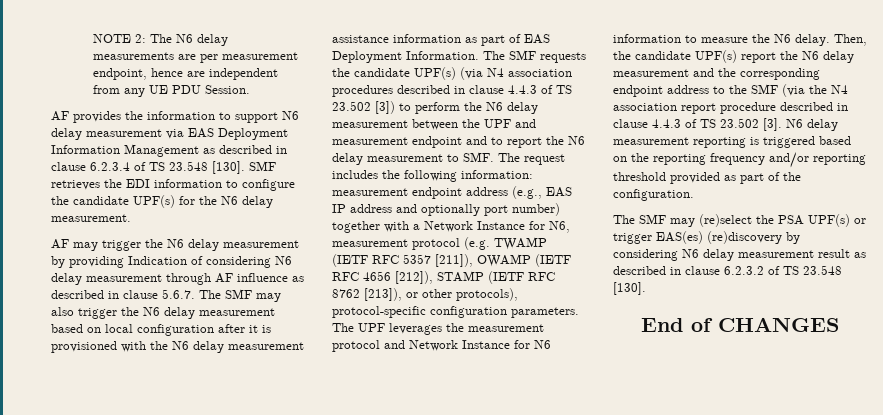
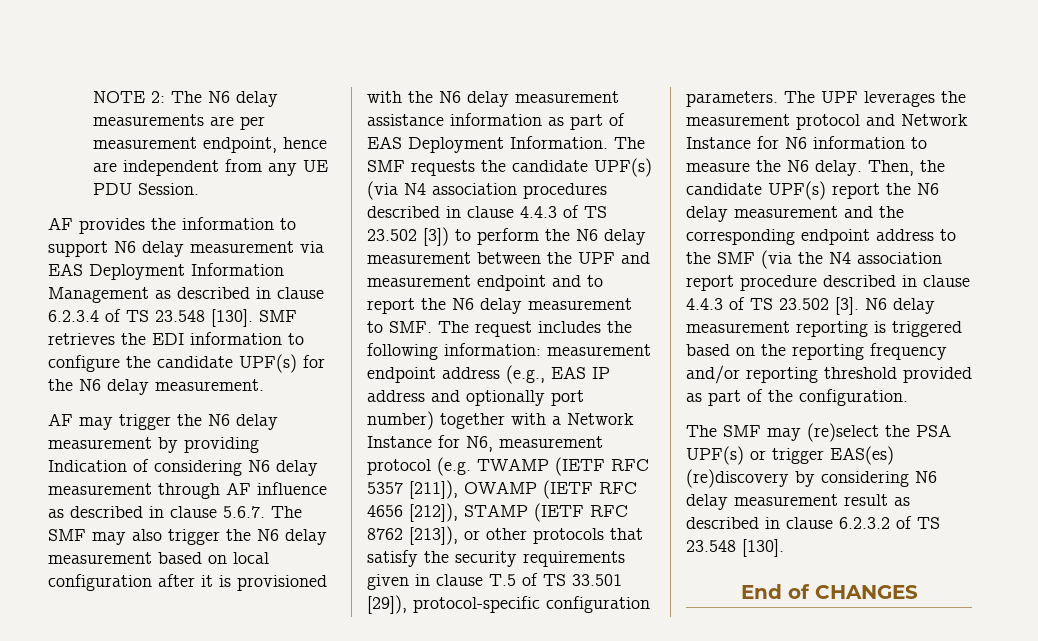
[456,288,518,301] protocols), -> [533,528,643,544] [367,550,625,567] [367,573,622,590] [367,595,407,614] protocols that satisfy the security requirements given in clause T.5 of TS 33.501 [29]),

